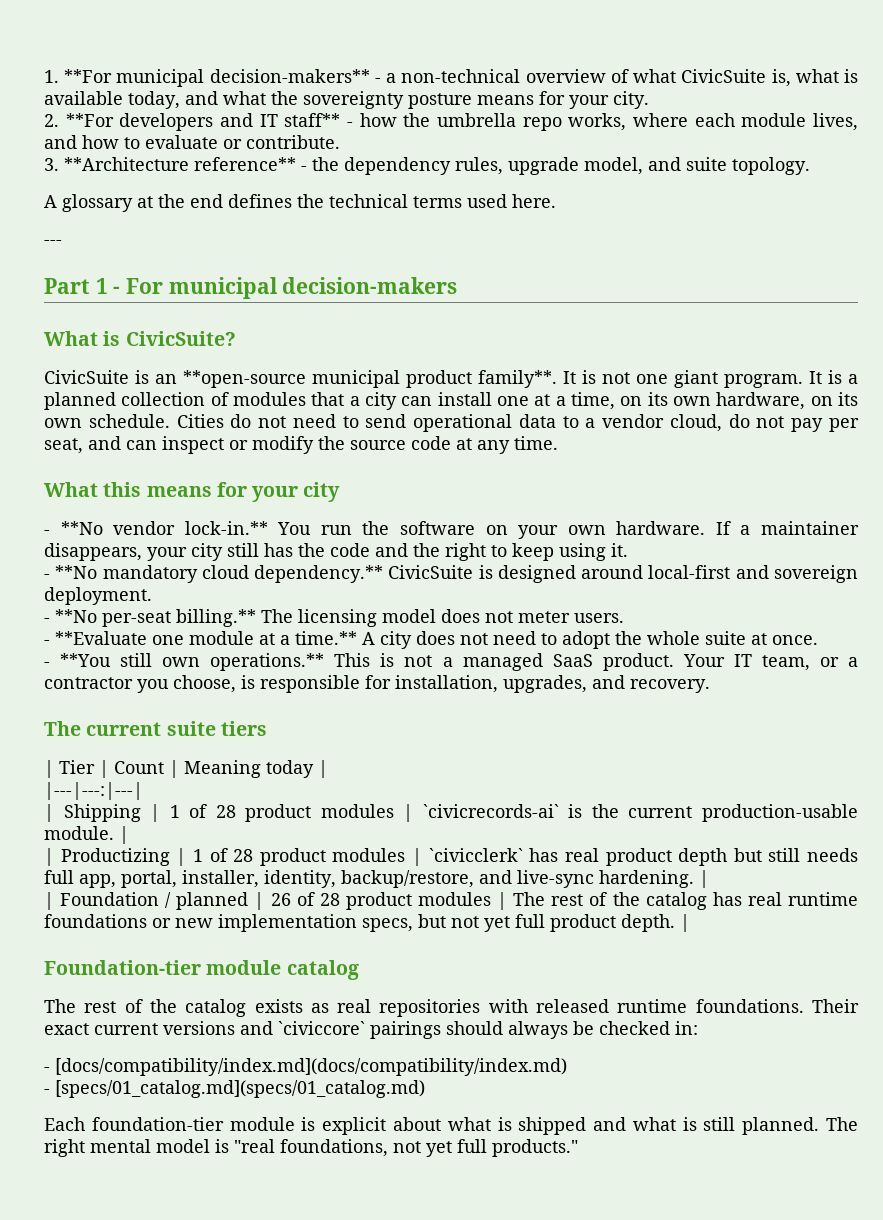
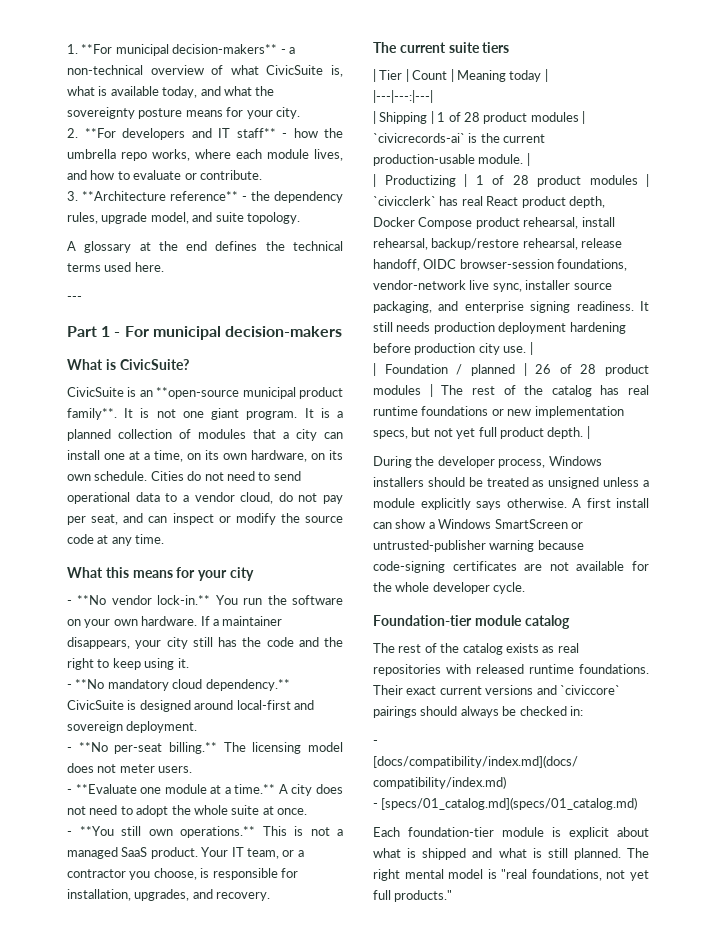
[605,848,858,866] [44,870,694,888] product depth but still needs full app, portal, installer, identity, backup/restore, and live-sync hardening. -> [486,196,605,208] [373,217,615,229] [373,238,623,250] [373,259,628,271] [373,280,612,292] [373,301,649,313] [373,322,626,334] [373,343,527,355] React product depth, Docker Compose product rehearsal, install rehearsal, backup/restore rehearsal, release handoff, OIDC browser-session foundations, vendor-network live sync, installer source packaging, and enterprise signing readiness. It still needs production deployment hardening before production city use.
(690, 923) none -> [373,456,602,468] [373,477,649,489] [373,498,649,510] [373,519,583,529] [373,540,584,552] [373,561,649,573] [373,582,526,594] // During the developer process, Windows installers should be treated as unsigned unless a module explicitly says otherwise. A first install can show a Windows SmartScreen or untrusted-publisher warning because code-signing certificates are not available for the whole developer cycle.

